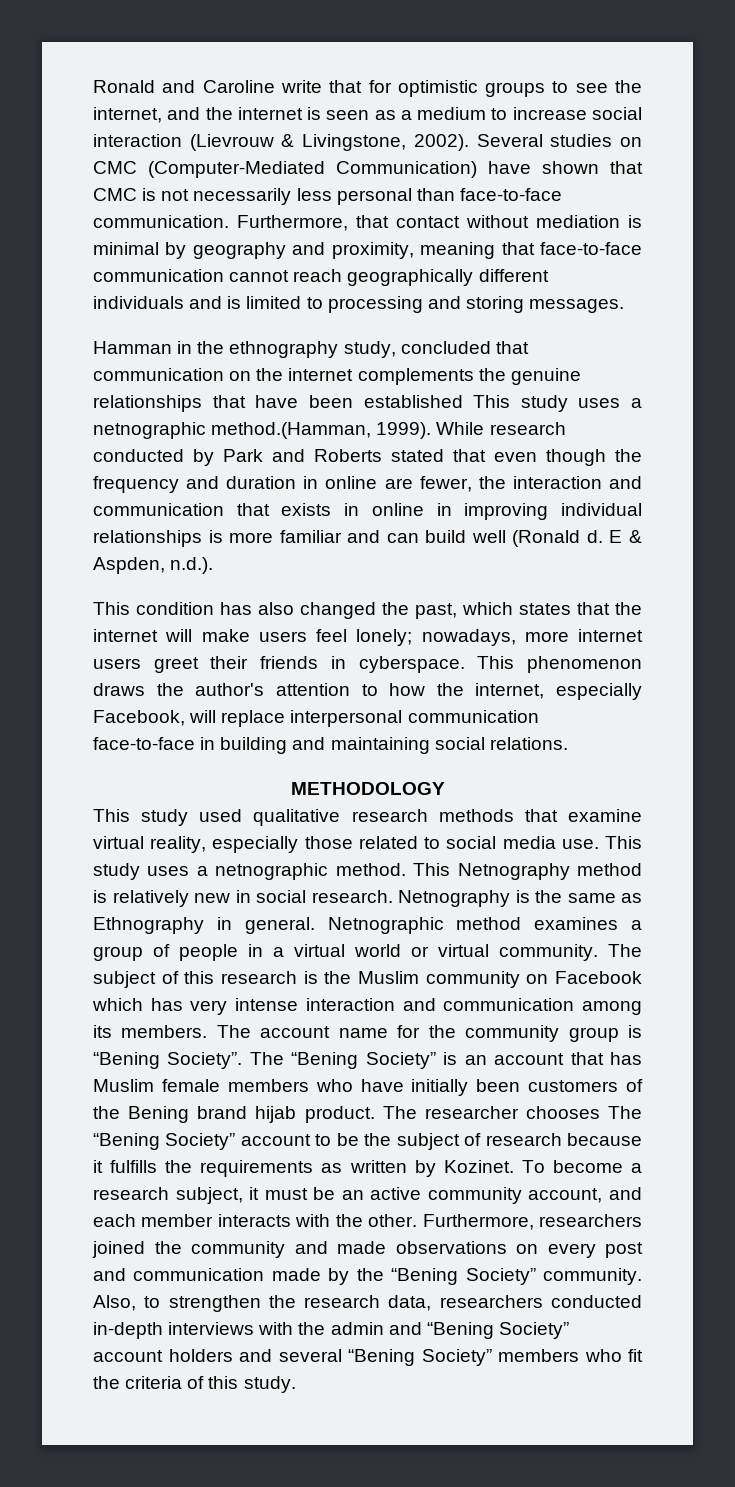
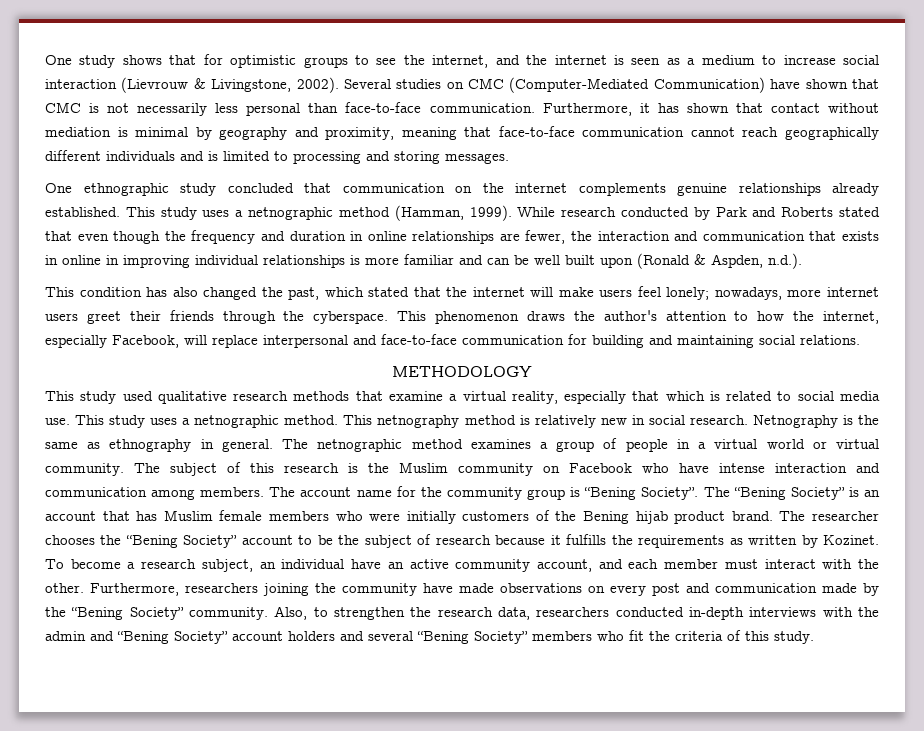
[93,80,322,93] Ronald and Caroline write -> [45,55,162,68] One study shows
(348, 223) none -> [639,103,729,113] it has shown
[93,341,396,358] Hamman in the ethnography study, -> [45,183,216,196] One ethnographic study
[478,368,506,381] the -> (666, 189) none
[212,395,642,412] [93,422,372,439] that have been established This study uses a netnographic method.(Hamman, -> [832,183,879,196] [45,205,464,221] already established. This study uses a netnographic method (Hamman,
(378, 482) none -> [412,231,495,244] relationships
[425,530,623,547] build well (Ronald d. E -> [514,253,690,269] be well built upon (Ronald
[519,603,571,615] states -> [368,287,410,297] stated
[330,656,346,669] in -> [222,311,305,324] through the
[407,710,539,723] [93,737,216,750] communication face-to-face in -> [353,334,587,345] and face-to-face communication for
(643, 815) none -> [449,394,458,401] a
[304,836,353,849] those -> [632,391,720,401] that which is
[457,863,570,880] Netnography -> [377,415,460,428] netnography
[93,917,204,934] Ethnography -> [109,439,192,452] ethnography
[327,917,444,934] Netnographic -> [282,439,403,452] The netnographic
[92,998,228,1015] which has very -> [642,463,709,473] who have
[93,1025,112,1038] its -> (196, 494) none
[360,1079,521,1096] have initially been -> [369,511,456,524] were initially
[197,1106,375,1123] brand hijab product. -> [635,511,773,524] hijab product brand.
[608,1106,642,1119] The -> [100,535,122,545] the
[249,1187,336,1200] it must be -> [259,559,382,569] an individual have
[217,1214,291,1227] interacts -> [724,559,816,569] must interact
[92,1241,328,1258] joined the community and -> [263,583,453,596] joining the community have

